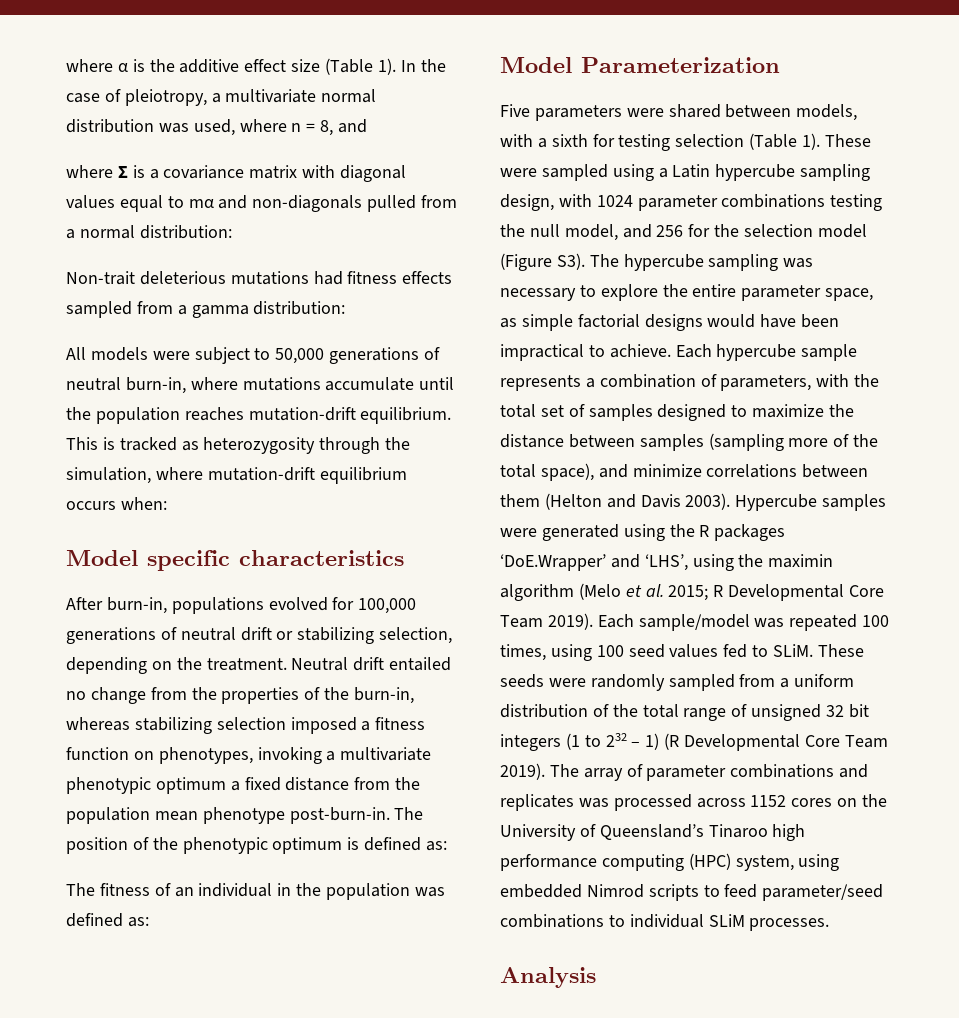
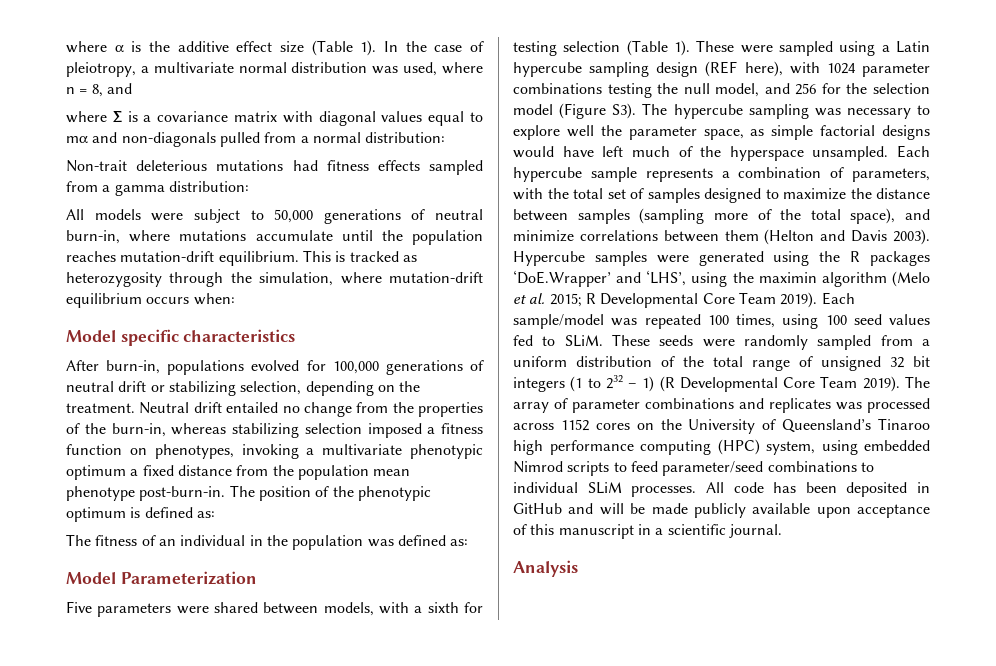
[500,194,554,211] design, -> [656,61,783,77] design (REF here),
[662,284,737,297] the entire -> [566,125,622,137] well the
[801,314,840,328] [500,344,671,361] been impractical to achieve. -> [602,146,889,161] left much of the hyperspace unsampled.
(830, 924) none -> [705,482,930,497] [513,503,930,518] [513,524,782,539] All code has been deposited in GitHub and will be made publicly available upon acceptance of this manuscript in a scientific journal.

